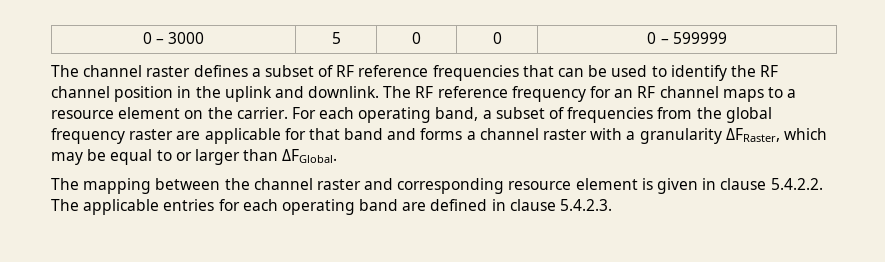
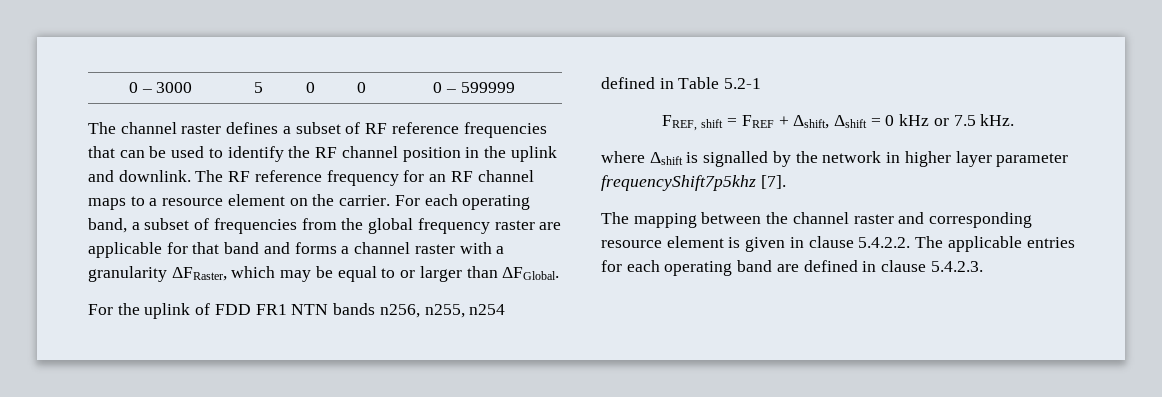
(338, 156) none -> [88,303,506,319] [601,77,762,89] [661,114,1015,131] [601,151,1069,167] [601,175,786,191] // For the uplink of FDD FR1 NTN bands n256, n255, n254 defined in Table 5.2-1 // FREF, shift = FREF + Δshift, Δshift = 0 kHz or 7.5 kHz. // where Δshift is signalled by the network in higher layer parameter frequencyShift7p5khz [7].

